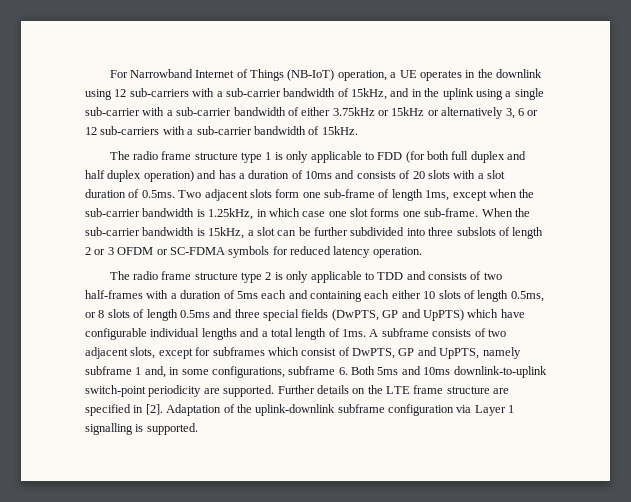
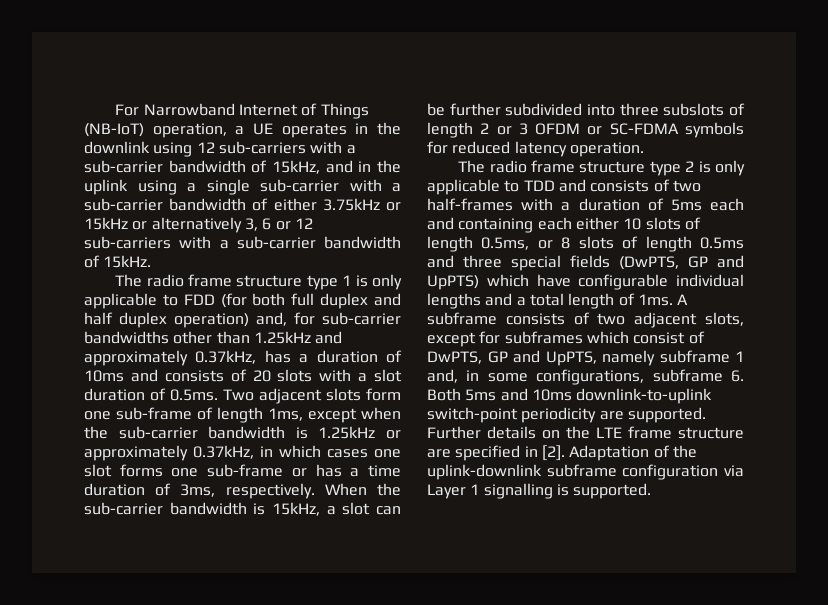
[197,170,217,179] and -> [256,312,401,326] [84,331,343,344] [84,350,257,366] and, for sub-carrier bandwidths other than 1.25kHz and approximately 0.37kHz,
[208,208,254,220] 1.25kHz, -> [318,426,401,439] [84,445,254,461] 1.25kHz or approximately 0.37kHz,
[302,211,326,217] case -> [327,449,368,458] cases
[424,208,479,217] sub-frame. -> [207,464,401,477] [84,483,315,499] sub-frame or has a time duration of 3ms, respectively.

